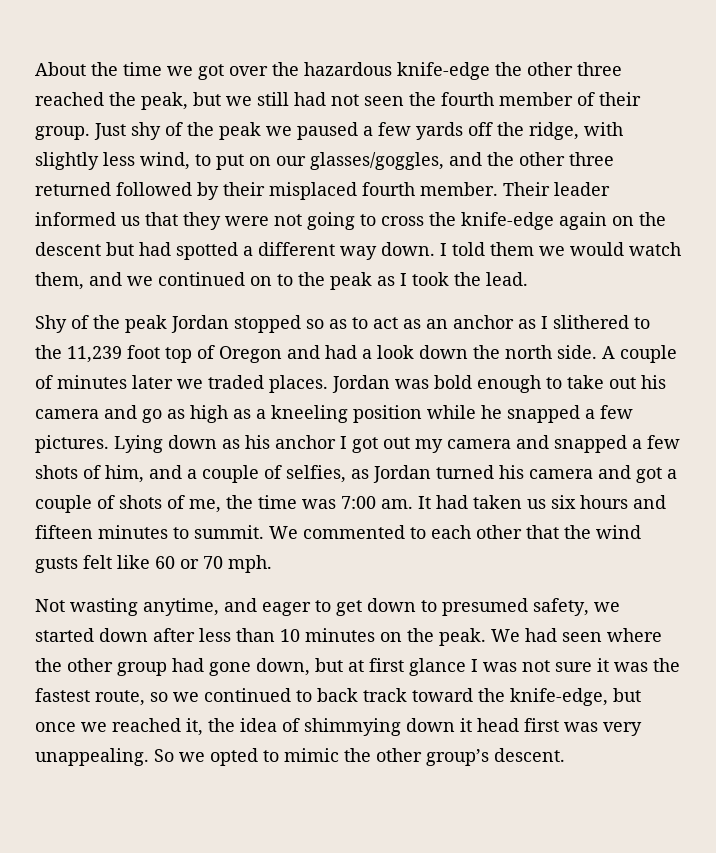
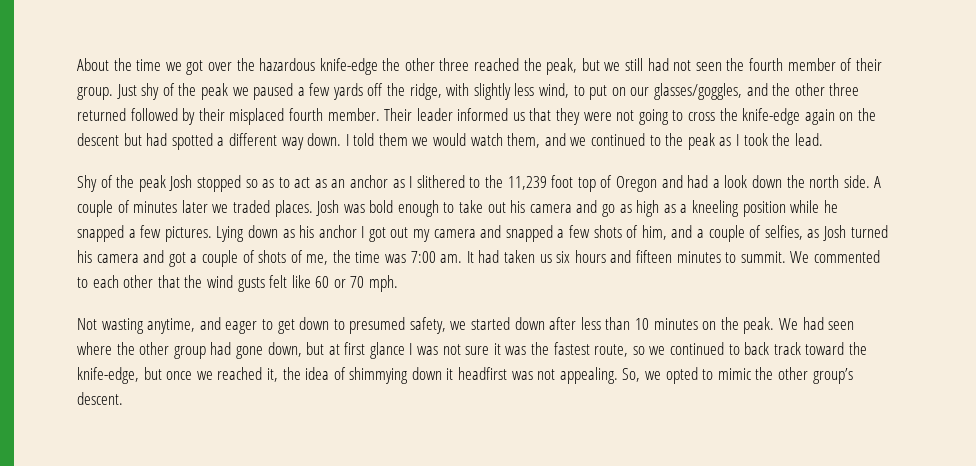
[250,276,272,286] on -> (646, 139) none
[171,315,229,333] Jordan -> [169,175,193,191] Josh
[332,375,390,393] Jordan -> [316,200,340,216] Josh
[373,465,431,483] Jordan -> [822,225,846,241] Josh
[477,718,642,736] [35,748,174,766] head first was very unappealing. So -> [458,367,641,384] headfirst was not appealing. So,

